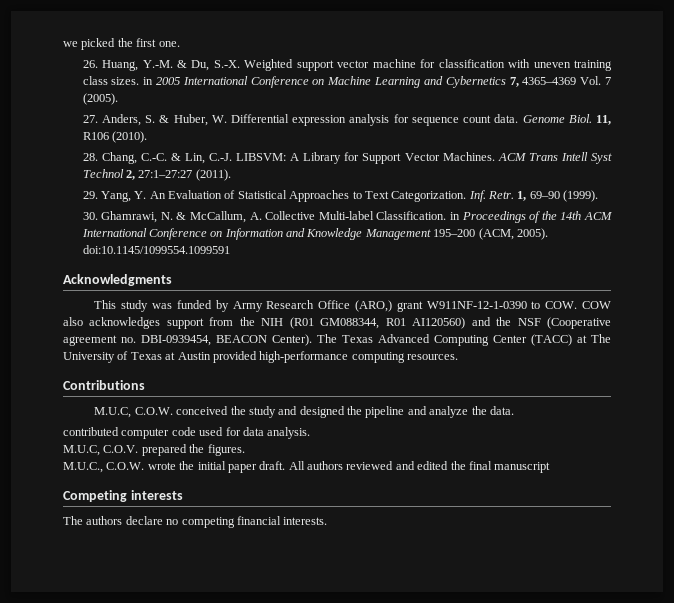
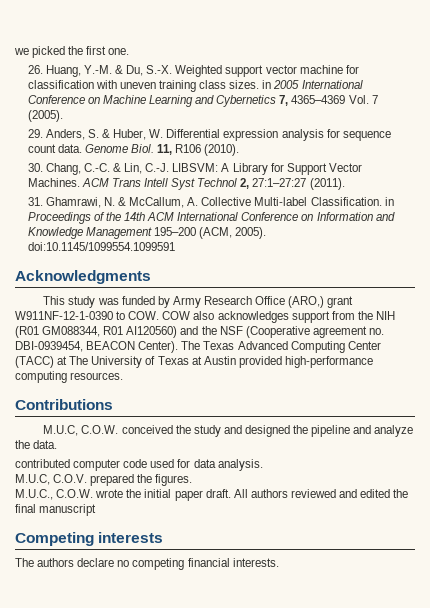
[82,115,98,123] 27. -> [27,129,43,138] 29.
[82,153,98,161] 28. -> [27,163,43,172] 30.
[82,190,599,202] [82,212,98,220] 29. Yang, Y. An Evaluation of Statistical Approaches to Text Categorization. Inf. Retr. 1, 69–90 (1999). // 30. -> [27,197,43,206] 31.

